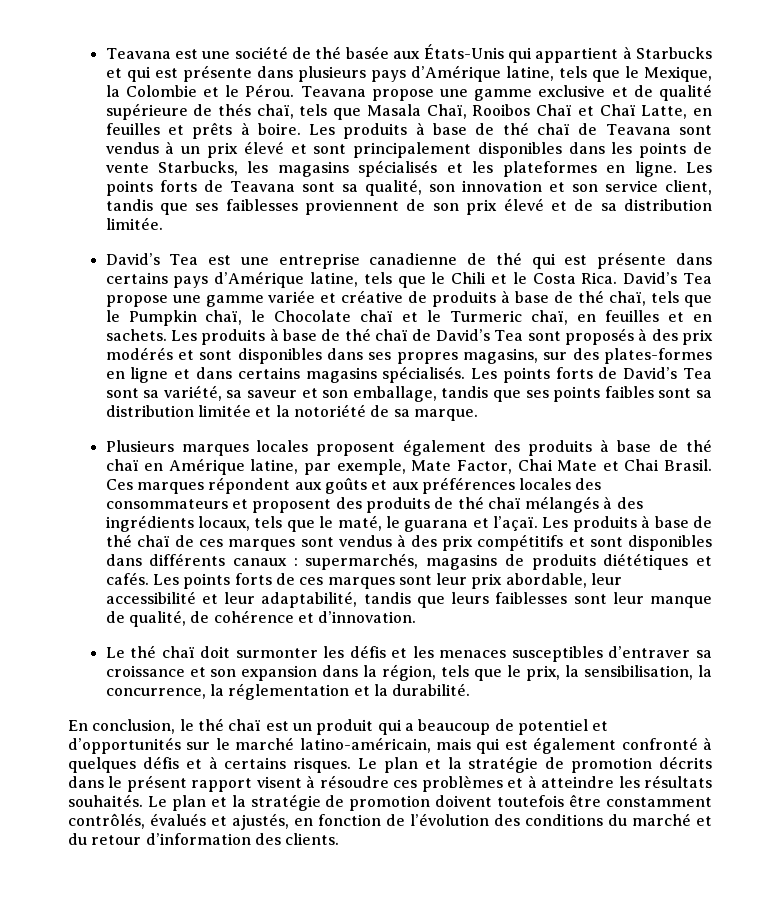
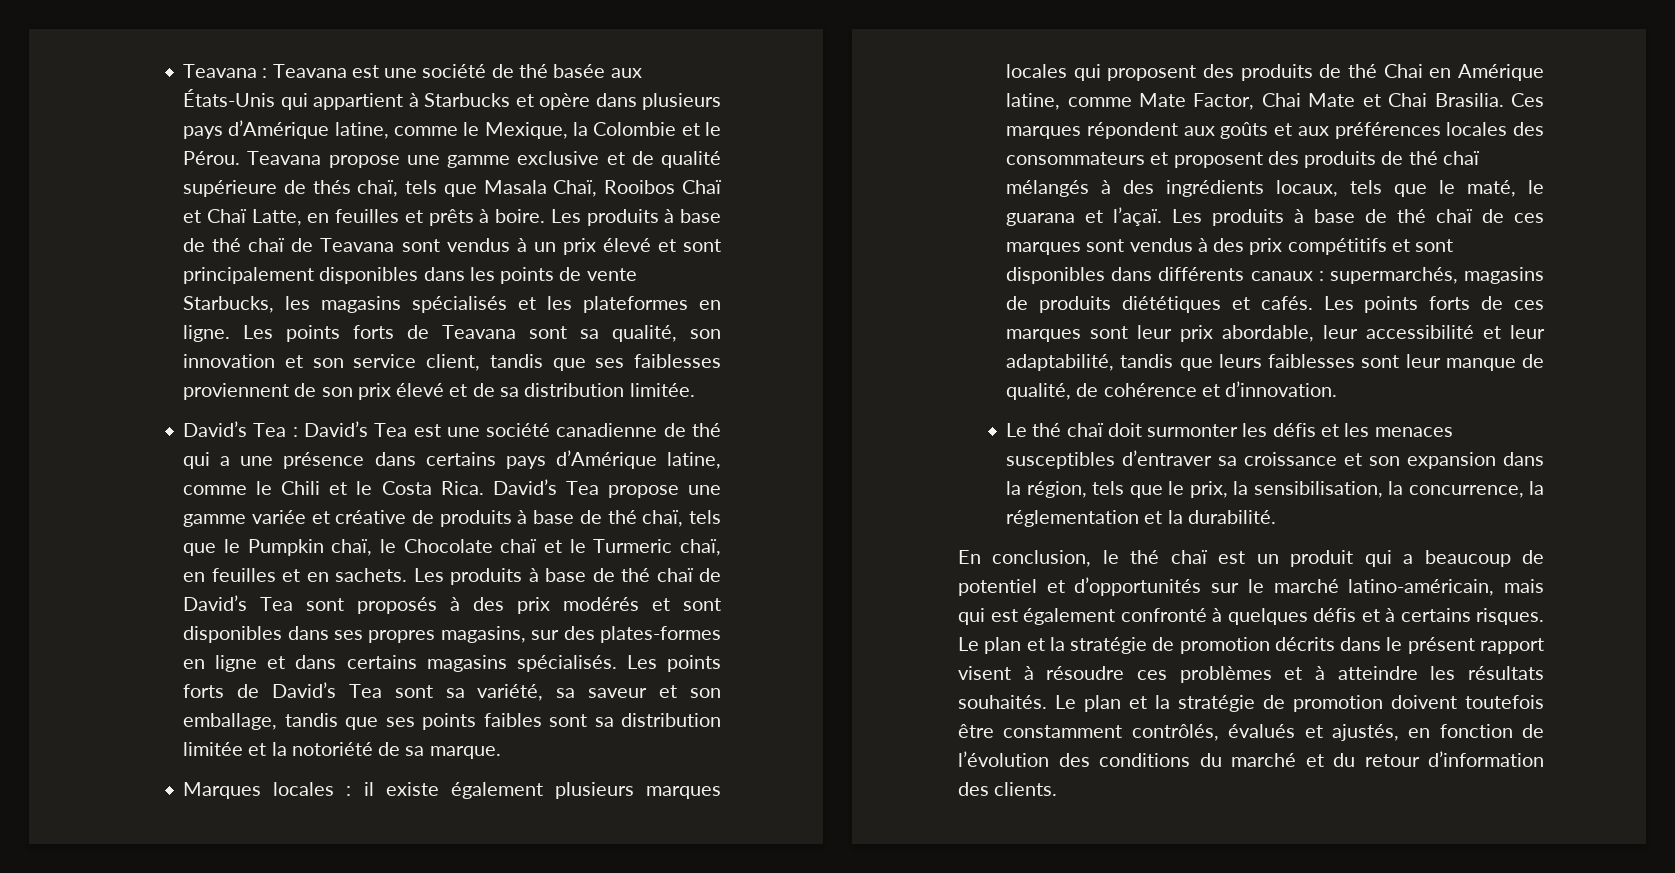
[105,48,171,59] Teavana -> [183,64,347,78] Teavana : Teavana
[126,65,252,82] qui est présente -> [539,93,591,110] opère
[558,66,620,82] tels que -> [394,126,459,136] comme
[208,253,360,269] est une entreprise -> [292,421,551,437] : David’s Tea est une société
[564,252,667,269] est présente -> [220,452,365,469] a une présence
[363,272,426,288] tels que -> [183,485,248,495] comme
[105,439,712,456] [105,459,139,471] Plusieurs marques locales proposent également des produits à base de thé chaï -> [183,782,721,799] [1006,64,1423,81] Marques locales : il existe également plusieurs marques locales qui proposent des produits de thé Chai
[304,459,406,475] par exemple, -> [1067,97,1132,107] comme
[663,459,712,471] Brasil. -> [1434,93,1504,107] Brasilia.

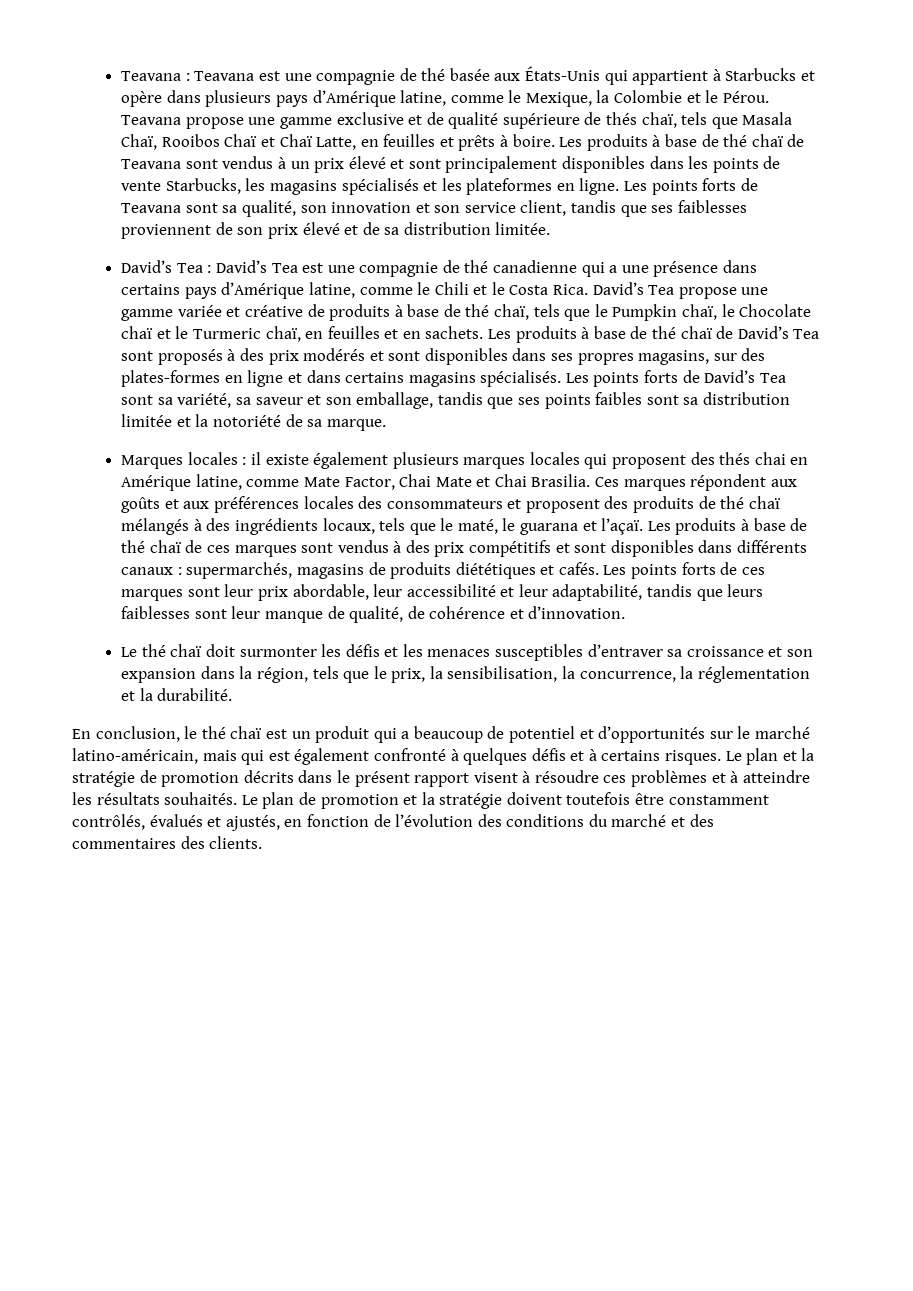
[422,64,487,78] société -> [316,70,396,85] compagnie
[486,423,721,437] société canadienne de thé -> [359,260,578,277] compagnie de thé canadienne
[1240,64,1423,81] produits de thé Chai -> [719,452,786,465] thés chai
[1129,695,1383,712] et la stratégie de promotion -> [298,792,503,809] de promotion et la stratégie
[1333,751,1544,767] du retour d’information -> [689,814,714,827] [72,838,176,849] des commentaires

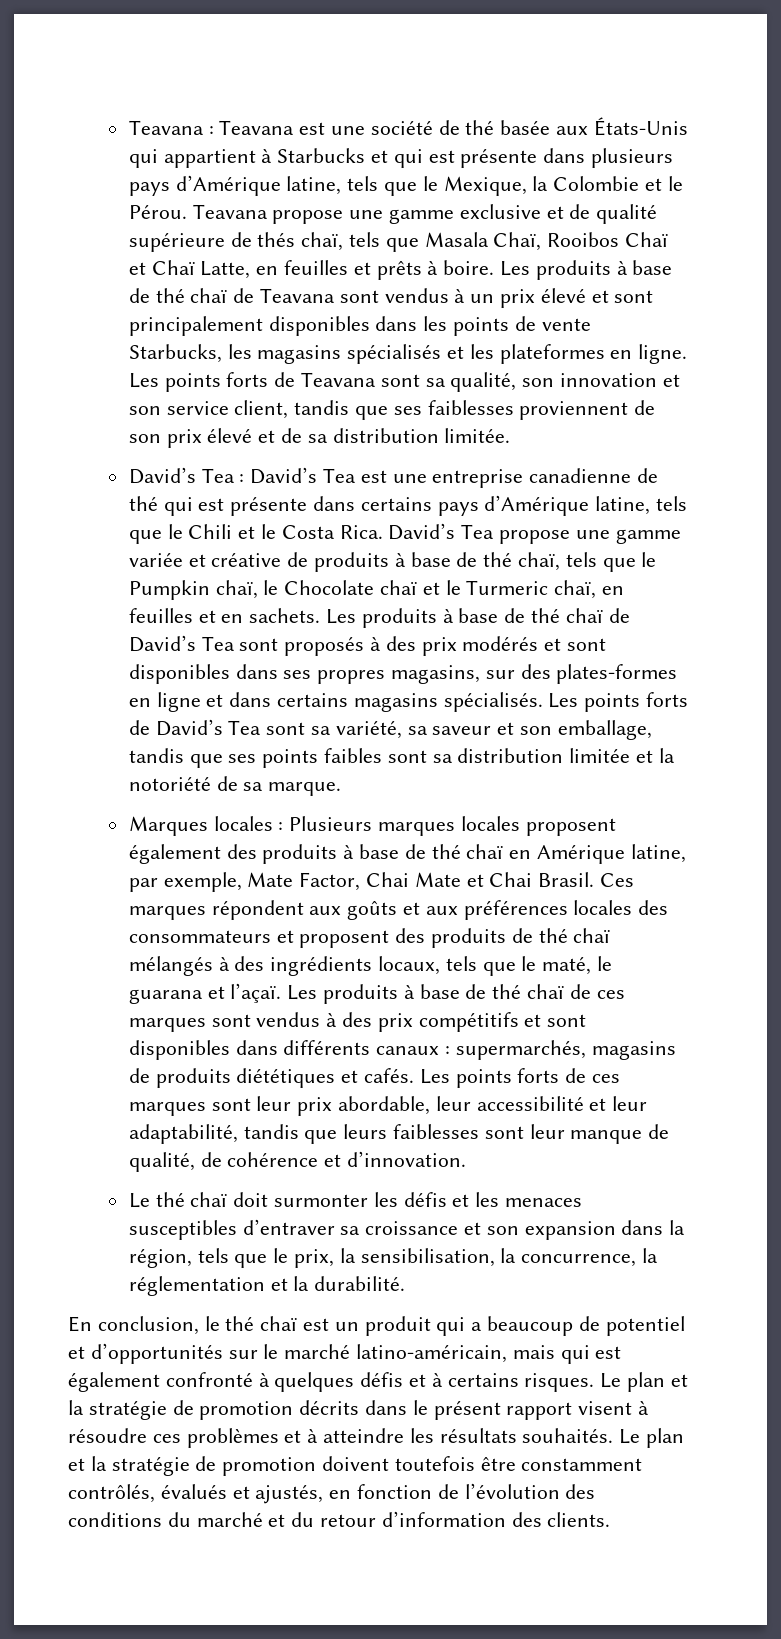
[316,70,396,85] compagnie -> [370,120,433,135] société
[121,91,163,107] opère -> [393,148,538,168] qui est présente
[450,95,504,103] comme -> [347,176,417,196] tels que
[359,260,719,277] compagnie de thé canadienne qui a une présence -> [432,468,658,488] [128,496,308,516] entreprise canadienne de thé qui est présente
[359,287,413,295] comme -> [655,496,687,511] [128,530,162,544] tels que
[250,452,786,469] il existe également plusieurs marques locales qui proposent des thés chai -> [289,816,616,836] [128,844,504,864] Plusieurs marques locales proposent également des produits à base de thé chaï
[246,479,300,487] comme -> [128,872,242,892] par exemple,
[531,474,591,487] Brasilia. -> [538,872,595,887] Brasil.
[298,792,503,809] de promotion et la stratégie -> [68,1456,317,1476] et la stratégie de promotion
[689,814,714,827] [72,838,176,849] des commentaires -> [291,1511,506,1527] du retour d’information

